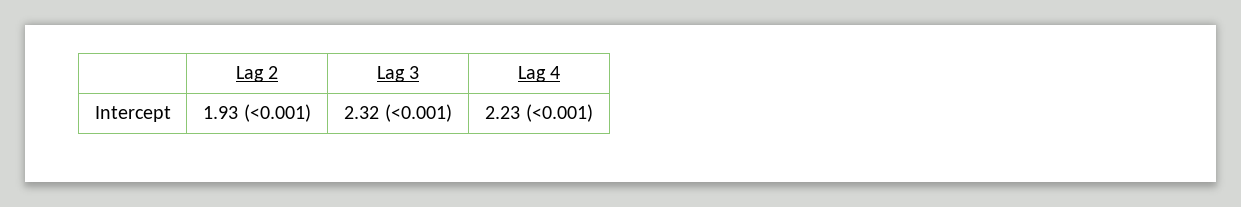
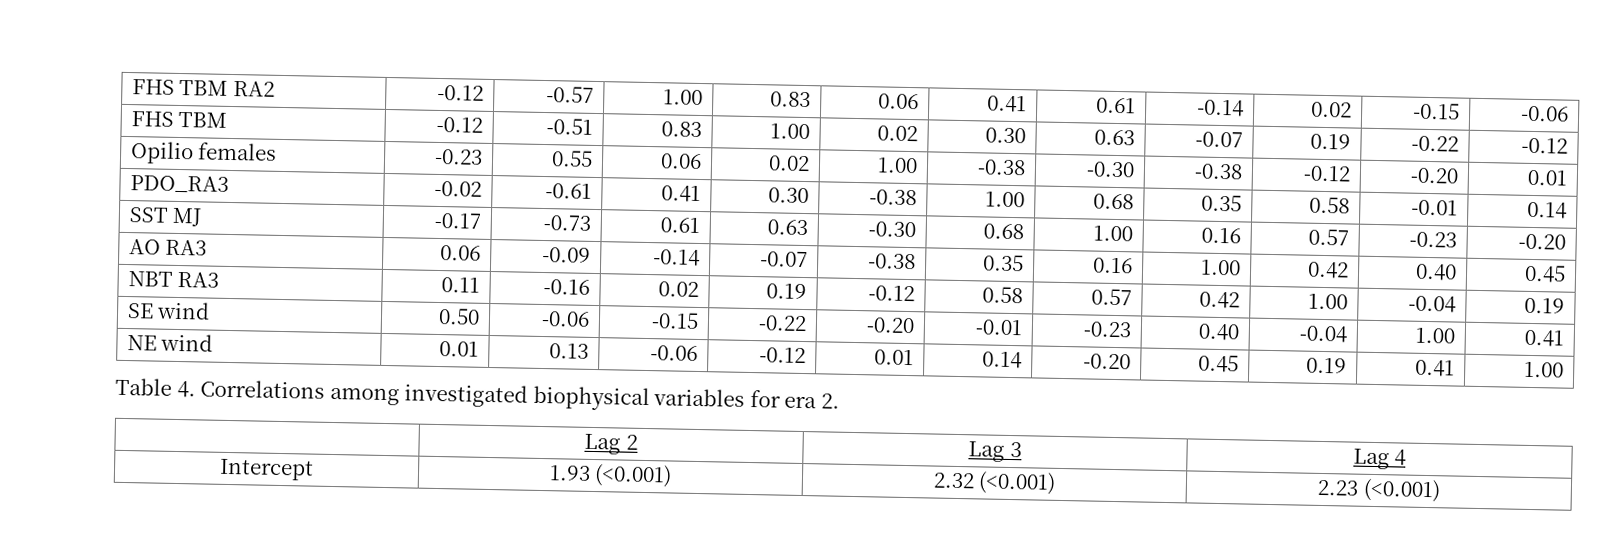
(235, 74) none -> [131,79,275,97] [437,84,485,101] [546,86,595,103] [663,89,704,106] [770,91,812,108] [878,93,920,110] [987,95,1028,113] [1096,97,1137,114] [1197,99,1245,117] [1311,101,1353,118] [1412,102,1461,120] [1520,105,1570,122] [130,111,228,128] [436,116,484,133] [546,118,594,135] [661,121,703,138] [770,123,811,140] [877,125,919,142] [985,127,1027,144] [1094,129,1136,146] [1195,131,1244,148] [1310,133,1352,150] [1411,135,1460,152] [1521,137,1569,154] [129,141,278,165] [434,148,484,165] [551,150,594,167] [660,153,703,170] [768,155,811,172] [877,157,919,174] [977,159,1027,176] [1086,161,1136,178] [1194,163,1244,180] [1303,165,1352,182] [1410,167,1460,184] [1527,169,1569,186] [129,175,229,193] [434,180,483,197] [545,183,593,199] [661,185,702,203] [768,187,810,204] [869,189,918,206] [985,191,1026,208] [1093,193,1135,210] [1201,194,1243,212] [1309,196,1351,214] [1411,199,1459,216] [1527,201,1568,219] [128,207,203,227] [434,212,483,229] [543,215,592,231] [660,217,701,234] [767,219,809,236] [868,221,917,238] [983,223,1025,240] [1093,225,1134,242] [1201,227,1242,244] [1308,228,1350,246] [1409,231,1458,248] [1518,233,1567,250] [128,239,208,256] [440,245,482,261] [542,246,592,263] [653,249,701,267] [760,251,809,268] [868,253,917,270] [983,254,1025,272] [1092,257,1134,274] [1200,259,1242,276] [1307,261,1350,279] [1415,263,1458,281] [1524,264,1567,283] [127,271,220,288] [441,277,481,293] [543,279,591,295] [658,281,700,298] [766,283,808,300] [868,285,916,302] [982,286,1024,304] [1091,288,1133,306] [1199,291,1241,309] [1308,293,1349,310] [1408,295,1457,313] [1524,297,1566,314] [126,301,211,320] [438,308,481,325] [541,310,591,327] [651,312,700,330] [758,315,808,332] [866,317,916,334] [975,319,1024,336] [1083,321,1133,338] [1198,323,1241,341] [1299,325,1348,343] [1415,327,1456,344] [1524,329,1565,347] [126,333,214,352] [439,341,480,357] [549,343,590,359] [650,345,699,361] [759,347,807,364] [874,349,915,366] [982,351,1023,369] [1083,353,1132,370] [1198,354,1240,373] [1306,357,1348,374] [1415,359,1456,377] [1524,361,1565,378] [115,377,840,412] FHS TBM RA2 | -0.12 | -0.57 | 1.00 | 0.83 | 0.06 | 0.41 | 0.61 | -0.14 | 0.02 | -0.15 | -0.06 // FHS TBM | -0.12 | -0.51 | 0.83 | 1.00 | 0.02 | 0.30 | 0.63 | -0.07 | 0.19 | -0.22 | -0.12 // Opilio females | -0.23 | 0.55 | 0.06 | 0.02 | 1.00 | -0.38 | -0.30 | -0.38 | -0.12 | -0.20 | 0.01 // PDO_RA3 | -0.02 | -0.61 | 0.41 | 0.30 | -0.38 | 1.00 | 0.68 | 0.35 | 0.58 | -0.01 | 0.14 // SST MJ | -0.17 | -0.73 | 0.61 | 0.63 | -0.30 | 0.68 | 1.00 | 0.16 | 0.57 | -0.23 | -0.20 // AO RA3 | 0.06 | -0.09 | -0.14 | -0.07 | -0.38 | 0.35 | 0.16 | 1.00 | 0.42 | 0.40 | 0.45 // NBT RA3 | 0.11 | -0.16 | 0.02 | 0.19 | -0.12 | 0.58 | 0.57 | 0.42 | 1.00 | -0.04 | 0.19 // SE wind | 0.50 | -0.06 | -0.15 | -0.22 | -0.20 | -0.01 | -0.23 | 0.40 | -0.04 | 1.00 | 0.41 // NE wind | 0.01 | 0.13 | -0.06 | -0.12 | 0.01 | 0.14 | -0.20 | 0.45 | 0.19 | 0.41 | 1.00 // Table 4. Correlations among investigated biophysical variables for era 2. //

